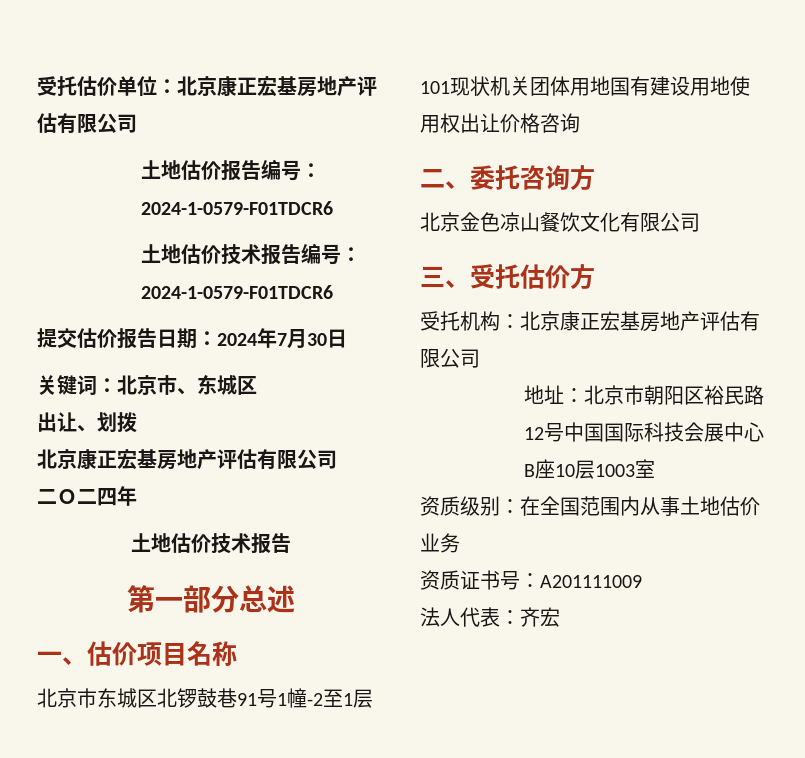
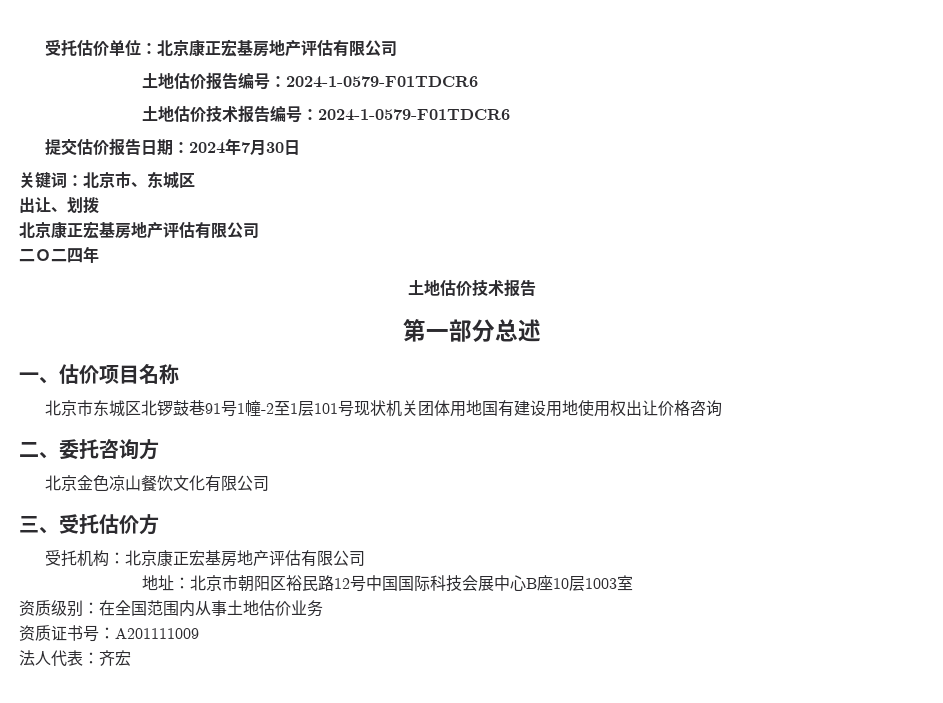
(450, 87) none -> [337,400,354,417] 号

